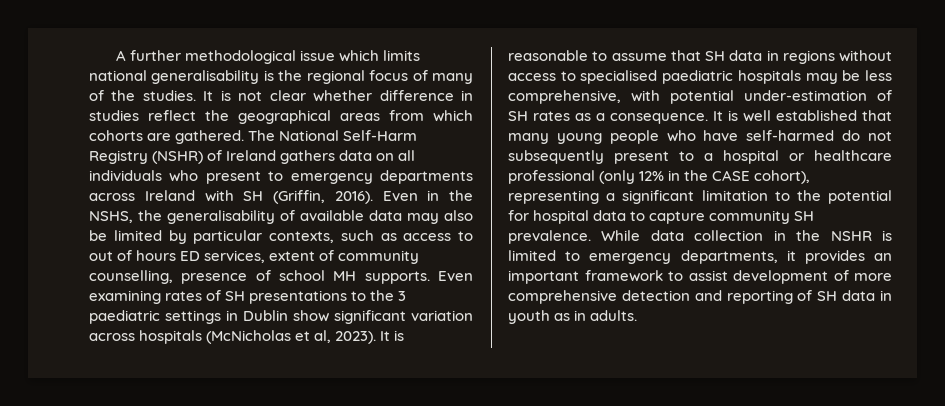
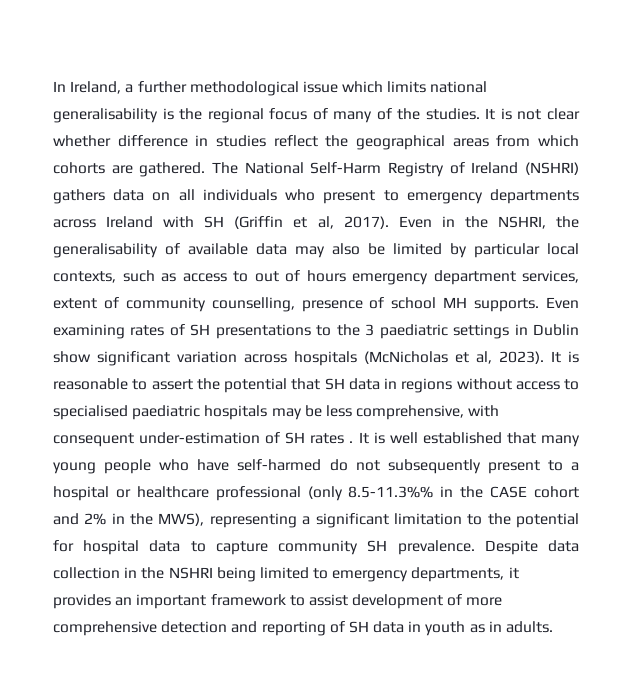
[116,50,127,61] A -> [53,81,134,94] In Ireland, a
[152,151,204,164] (NSHR) -> (444, 169) none
(277, 155) none -> [525,162,579,175] (NSHRI)
[273,190,373,204] (Griffin, 2016). -> [234,216,389,229] (Griffin et al, 2017).
[89,211,133,223] NSHS, -> [497,216,546,229] NSHRI,
(263, 237) none -> [547,243,579,255] local
[180,251,201,261] ED -> [352,270,516,285] emergency department
[611,53,667,61] assume -> [151,378,287,393] assert the potential
[670,90,734,104] potential -> [53,433,134,447] consequent
[575,113,708,124] as a consequence. -> [349,441,354,443] .
[639,171,665,181] 12% -> [348,486,434,498] 8.5-11.3%%
[754,170,811,184] cohort), -> [534,486,580,498] [53,513,205,526] cohort and 2% in the MWS),
[601,230,641,241] While -> [484,540,538,555] Despite
[830,230,893,241] NSHR is -> [168,567,256,582] NSHRI being

